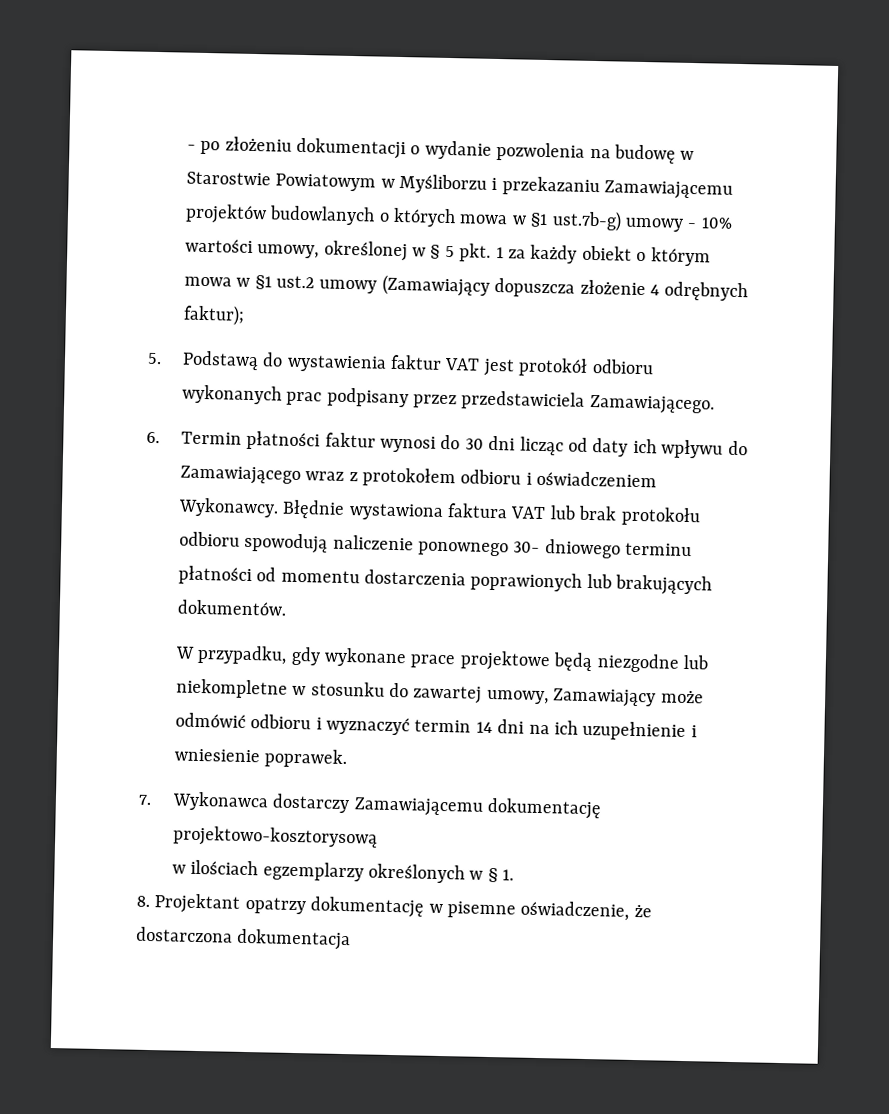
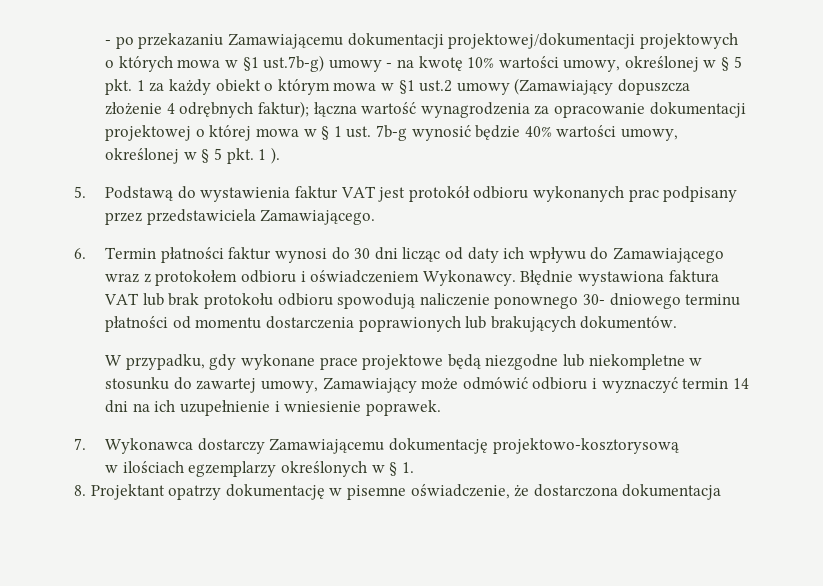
[224,136,695,164] [185,171,734,200] [184,203,376,226] złożeniu dokumentacji o wydanie pozwolenia na budowę w Starostwie Powiatowym w Myśliborzu i przekazaniu Zamawiającemu projektów budowlanych -> [138,33,738,49] przekazaniu Zamawiającemu dokumentacji projektowej/dokumentacji projektowych
(697, 225) none -> [396,56,463,71] na kwotę
(245, 315) none -> [313,102,746,118] [105,125,678,141] [105,147,280,164] łączna wartość wynagrodzenia za opracowanie dokumentacji projektowej o której mowa w § 1 ust. 7b-g wynosić będzie 40% wartości umowy, określonej w § 5 pkt. 1 ).

